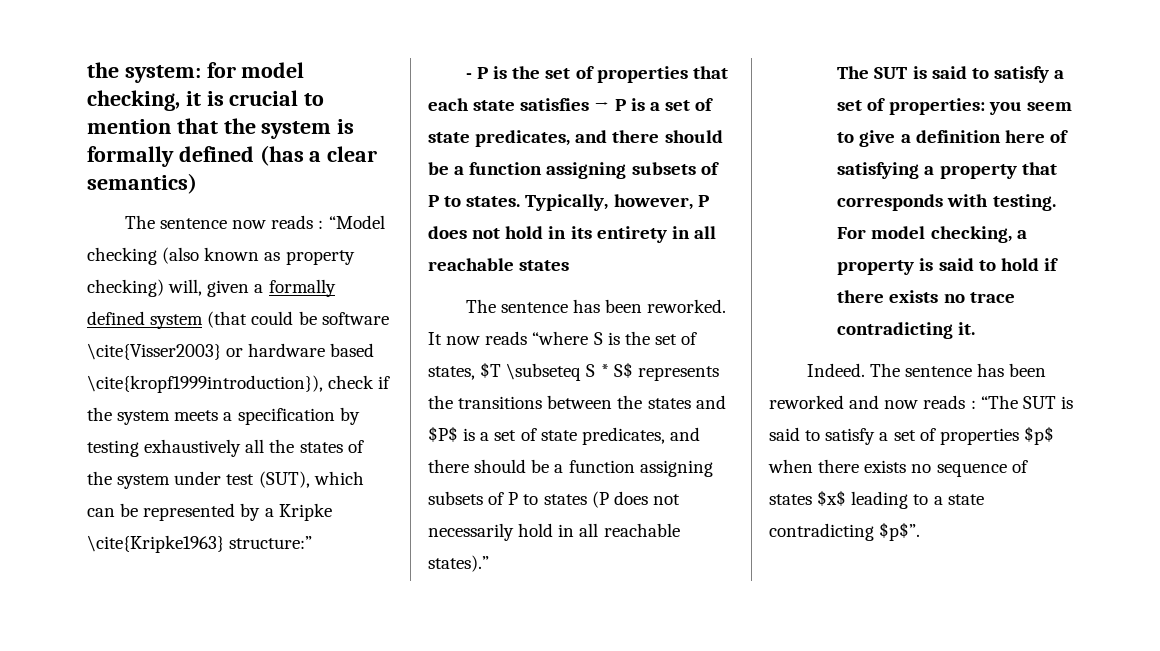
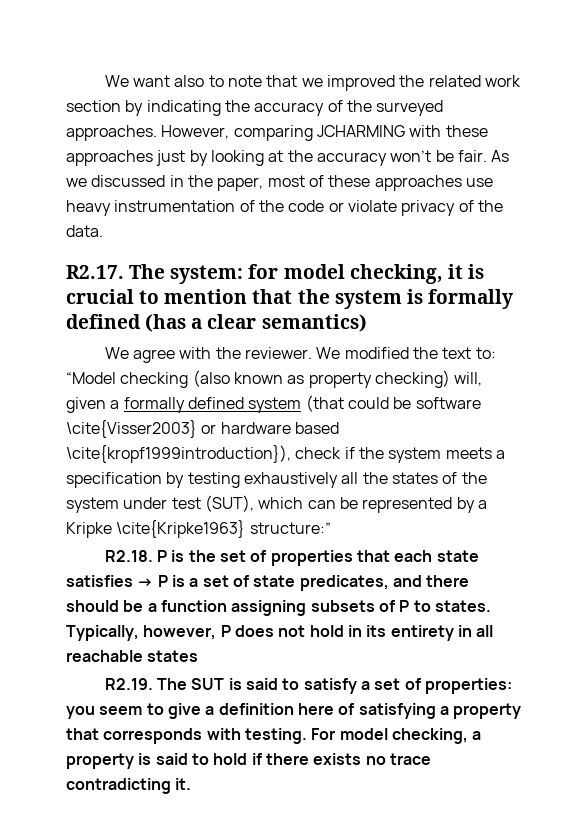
[87,62,119,78] the -> [104,75,522,91] [66,100,444,116] [66,125,488,141] [66,150,510,166] [66,175,493,191] [66,200,503,216] [66,225,103,237] [66,264,166,279] We want also to note that we improved the related work section by indicating the accuracy of the surveyed approaches. However, comparing JCHARMING with these approaches just by looking at the accuracy won’t be fair. As we discussed in the paper, most of these approaches use heavy instrumentation of the code or violate privacy of the data. // R2.17. The
[124,215,324,229] The sentence now reads : -> [104,347,496,363] We agree with the reviewer. We modified the text to:
[465,73,472,79] - -> [104,550,153,562] R2.18.
[465,299,727,313] [428,331,698,345] [428,362,719,381] [428,395,726,409] [428,426,700,445] [428,459,713,477] [428,491,680,508] [428,523,680,541] [428,555,489,572] The sentence has been reworked. It now reads “where S is the set of states, $T \subseteq S * S$ represents the transitions between the states and $P$ is a set of state predicates, and there should be a function assigning subsets of P to states (P does not necessarily hold in all reachable states).” // -> [104,678,153,690] R2.19.
[806,363,1047,377] [769,395,1073,409] [769,426,1054,445] [768,459,1028,477] [769,490,984,509] [769,522,921,541] // Indeed. The sentence has been reworked and now reads : “The SUT is said to satisfy a set of properties $p$ when there exists no sequence of states $x$ leading to a state contradicting $p$”. -> (192, 784) none

